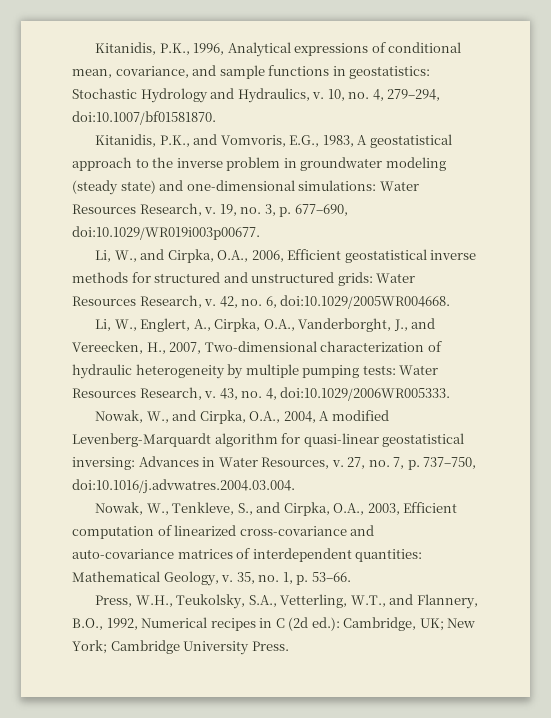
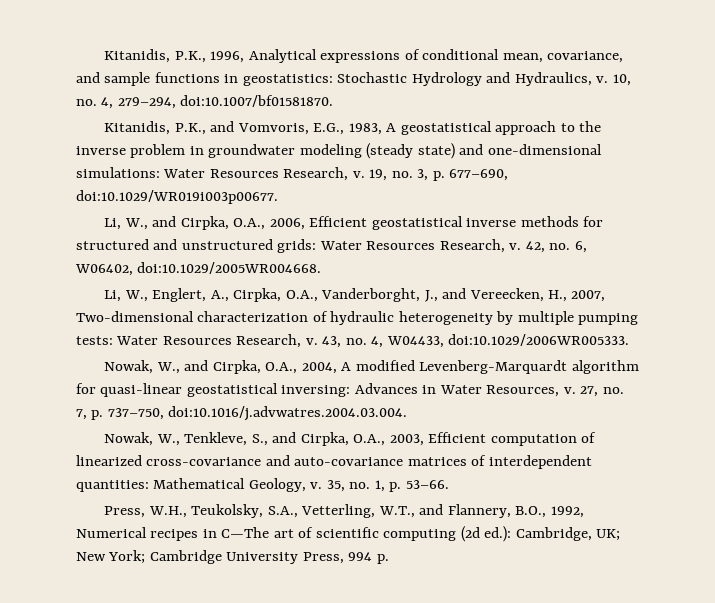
(277, 302) none -> [75,264,133,276] W06402,
(277, 394) none -> [386,336,444,348] W04433,
[275,618,285,628] C -> [221,527,457,541] C—The art of scientific computing
[251,641,289,651] Press. -> [302,552,389,564] Press, 994 p.

